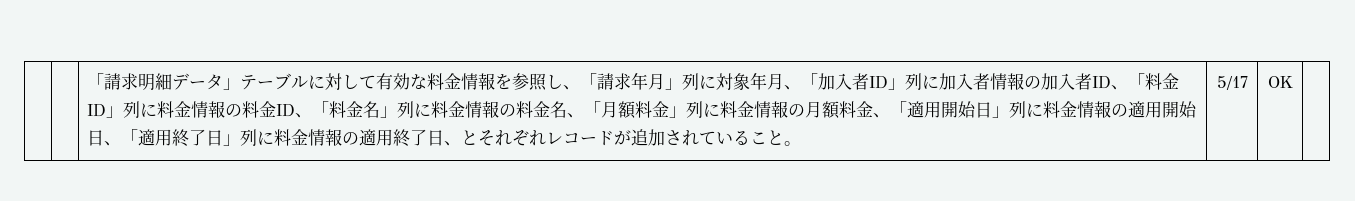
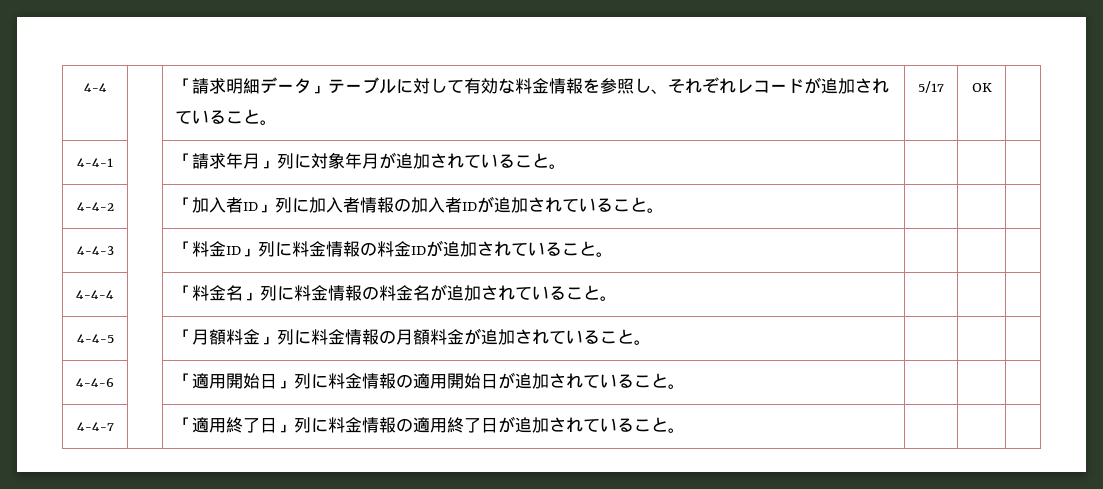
(87, 80) none -> [83,83,107,92] 4-4
[580,72,1180,90] [87,101,1198,119] [87,129,479,147] 「請求年月」列に対象年月、「加入者ID」列に加入者情報の加入者ID、「料金ID」列に料金情報の料金ID、「料金名」列に料金情報の料金名、「月額料金」列に料金情報の月額料金、「適用開始日」列に料金情報の適用開始日、「適用終了日」列に料金情報の適用終了日、と -> (669, 91) none
(1293, 82) none -> [77,158,113,167] [175,152,567,169] [76,202,114,211] [175,196,665,213] [76,246,114,255] [175,240,614,257] [76,290,114,299] [175,284,618,301] [76,334,114,343] [175,328,652,345] [76,378,114,387] [175,372,686,389] [76,422,114,431] [175,416,686,433] // 4-4-1 | | 「請求年月」列に対象年月が追加されていること。 | | | // 4-4-2 | | 「加入者ID」列に加入者情報の加入者IDが追加されていること。 | | | // 4-4-3 | | 「料金ID」列に料金情報の料金IDが追加されていること。 | | | // 4-4-4 | | 「料金名」列に料金情報の料金名が追加されていること。 | | | // 4-4-5 | | 「月額料金」列に料金情報の月額料金が追加されていること。 | | | // 4-4-6 | | 「適用開始日」列に料金情報の適用開始日が追加されていること。 | | | // 4-4-7 | | 「適用終了日」列に料金情報の適用終了日が追加されていること。 | | |

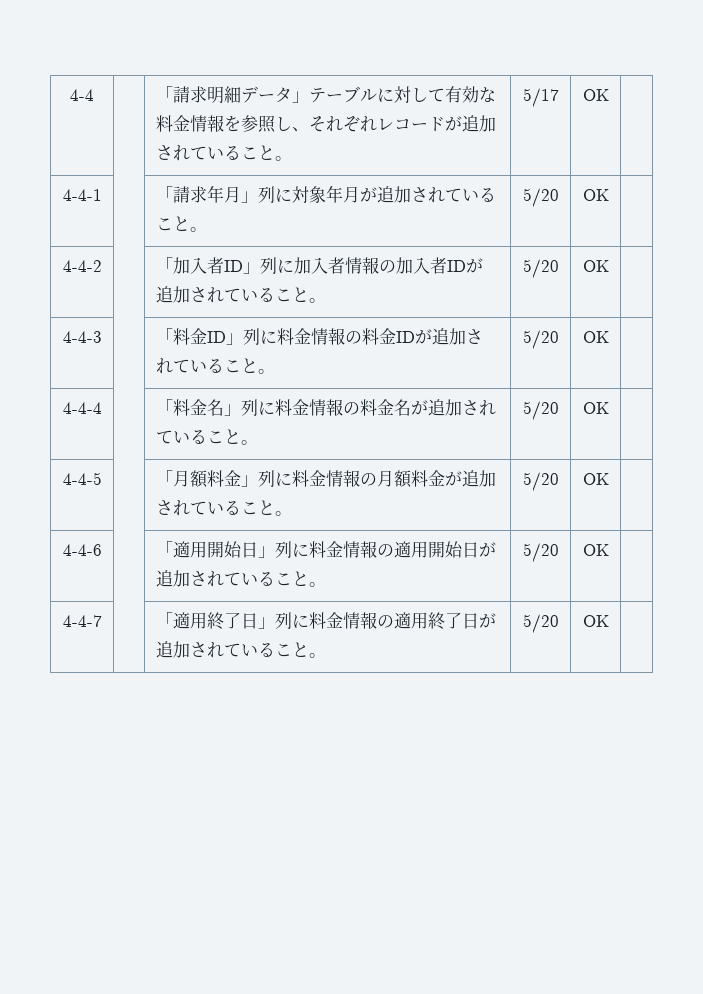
(567, 166) | -> [522,188,559,207] [582,189,609,201] 5/20 | OK
(665, 210) | -> [522,259,559,278] [582,260,609,272] 5/20 | OK
(614, 254) | -> [522,330,559,349] [582,331,609,343] 5/20 | OK
(618, 298) | -> [522,401,559,420] [582,402,609,414] 5/20 | OK
(652, 342) | -> [522,472,559,491] [582,473,609,485] 5/20 | OK
(686, 386) | -> [522,543,559,562] [582,544,609,556] 5/20 | OK
(686, 430) | -> [522,614,559,633] [582,615,609,627] 5/20 | OK

